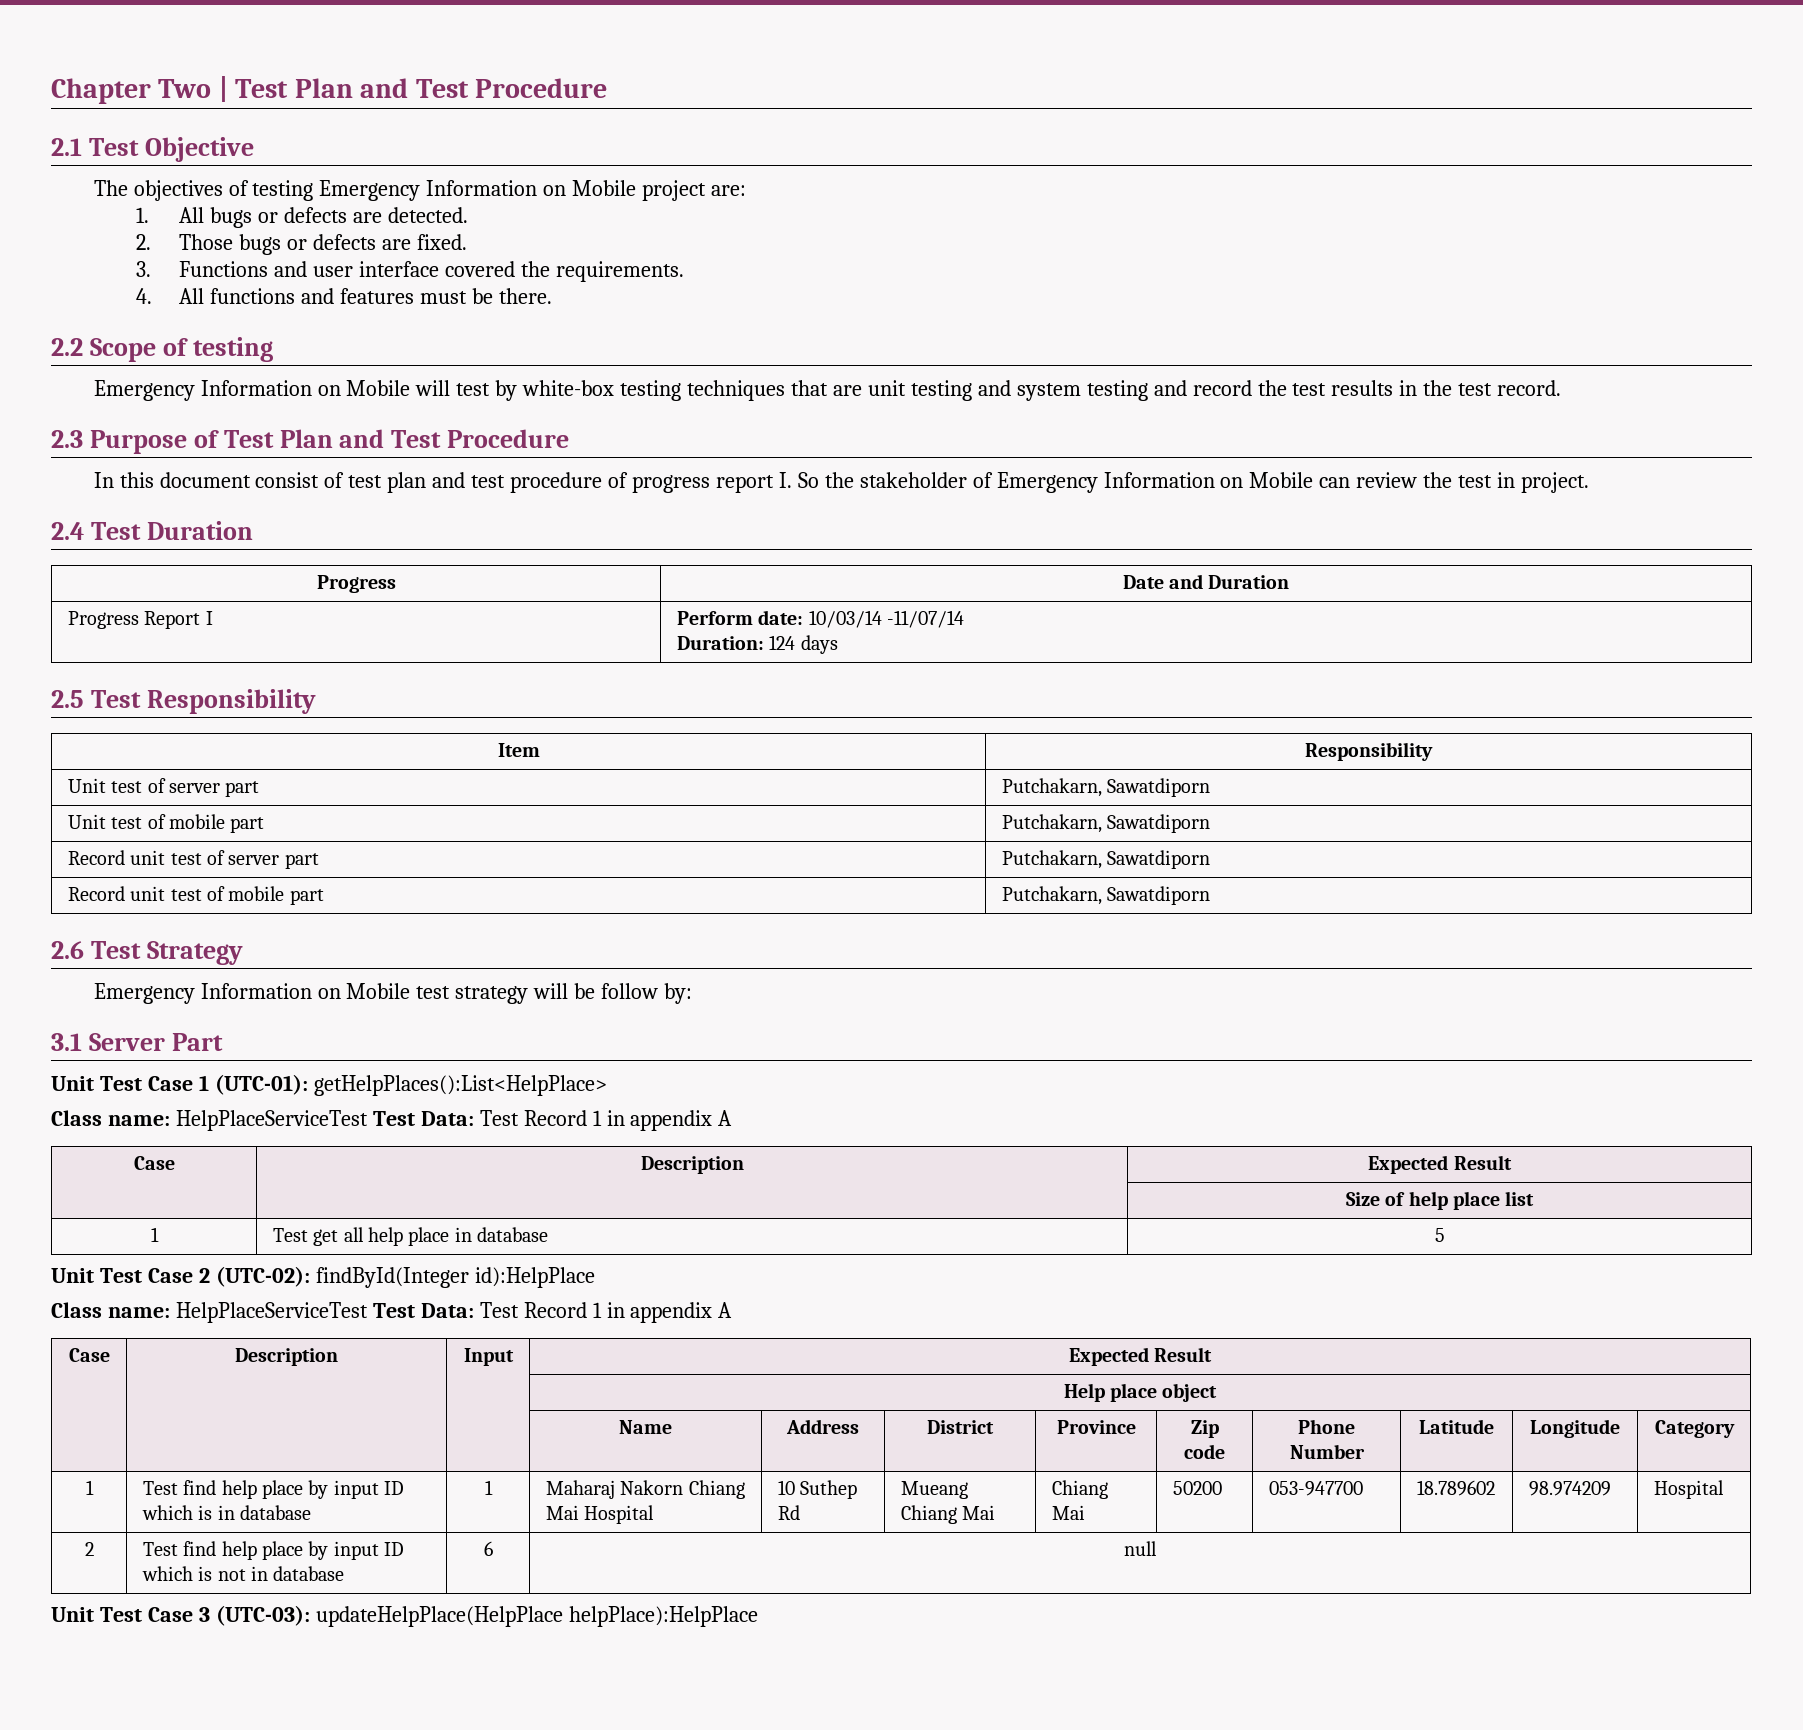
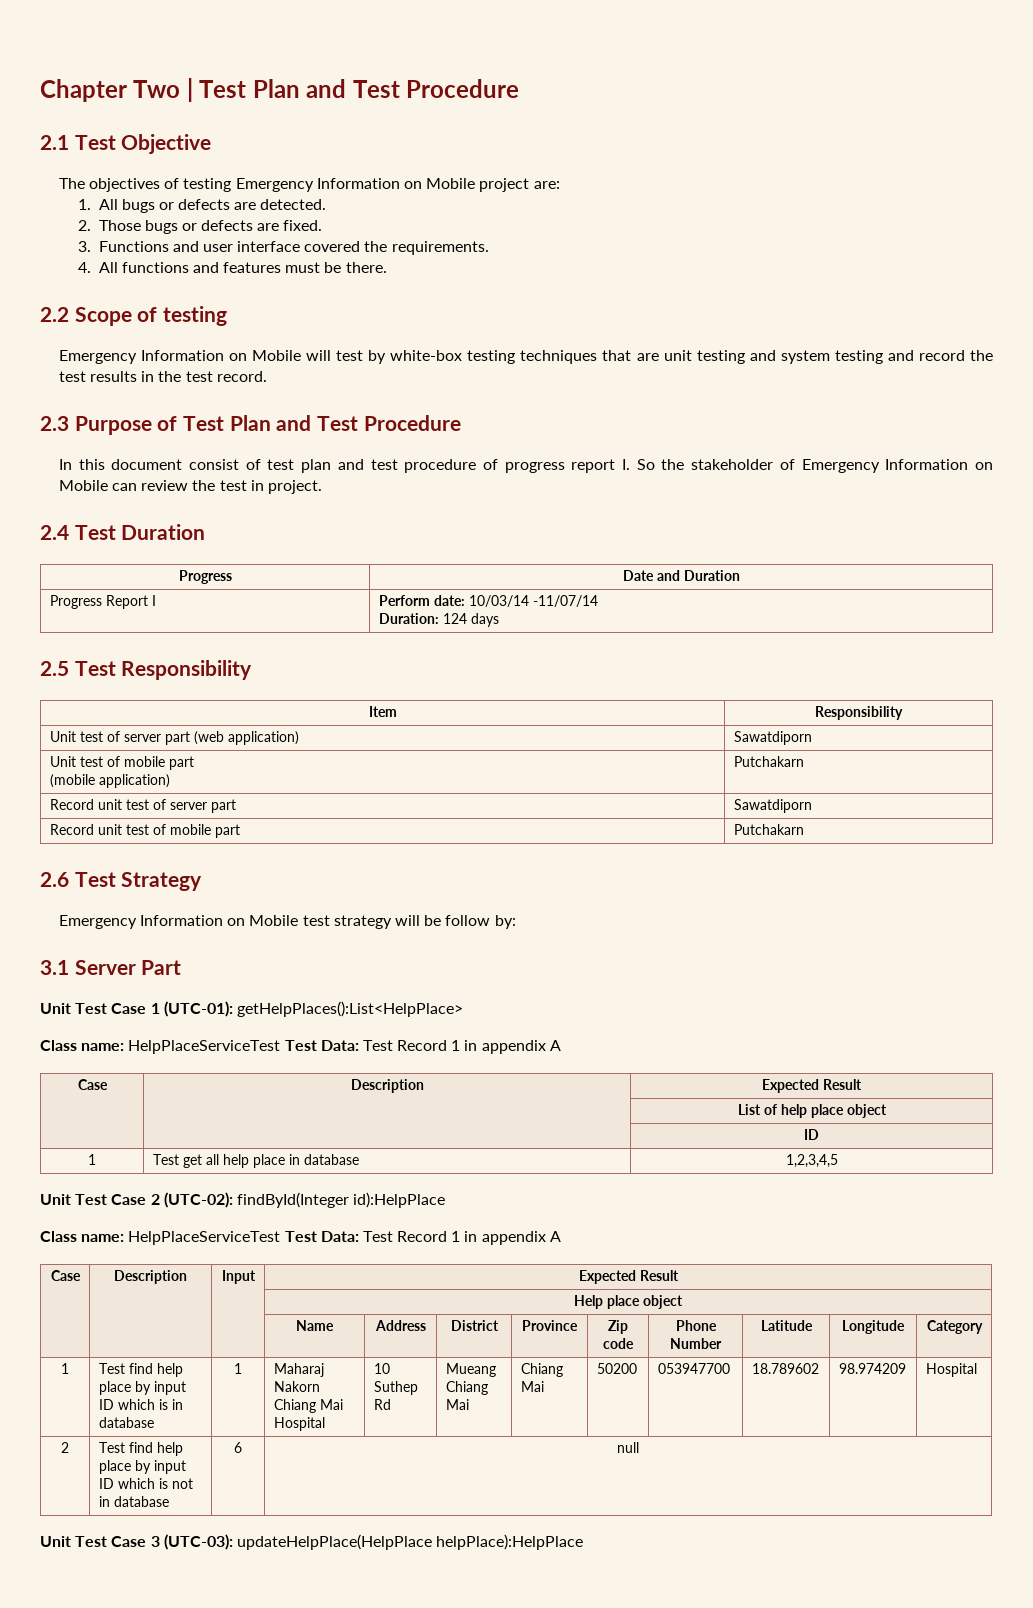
[1001,778,1102,797] | Putchakarn, -> [193,731,299,745] (web application) |
[1001,814,1211,833] | Putchakarn, Sawatdiporn -> [49,774,170,788] [733,756,804,767] // (mobile application) | Putchakarn
[1001,850,1102,869] Putchakarn, -> (236, 806) none
[1001,886,1211,905] Putchakarn, Sawatdiporn -> [733,824,804,835] Putchakarn
[1345,1192,1380,1206] Size -> [737,1104,761,1115] List
[1505,1191,1535,1206] list -> [846,1104,887,1118] [804,1129,819,1140] object // | | ID
[1434,1228,1445,1242] 5 -> [785,1154,838,1168] 1,2,3,4,5
[1268,1481,1363,1496] 053-947700 -> [657,1363,730,1374] 053947700

